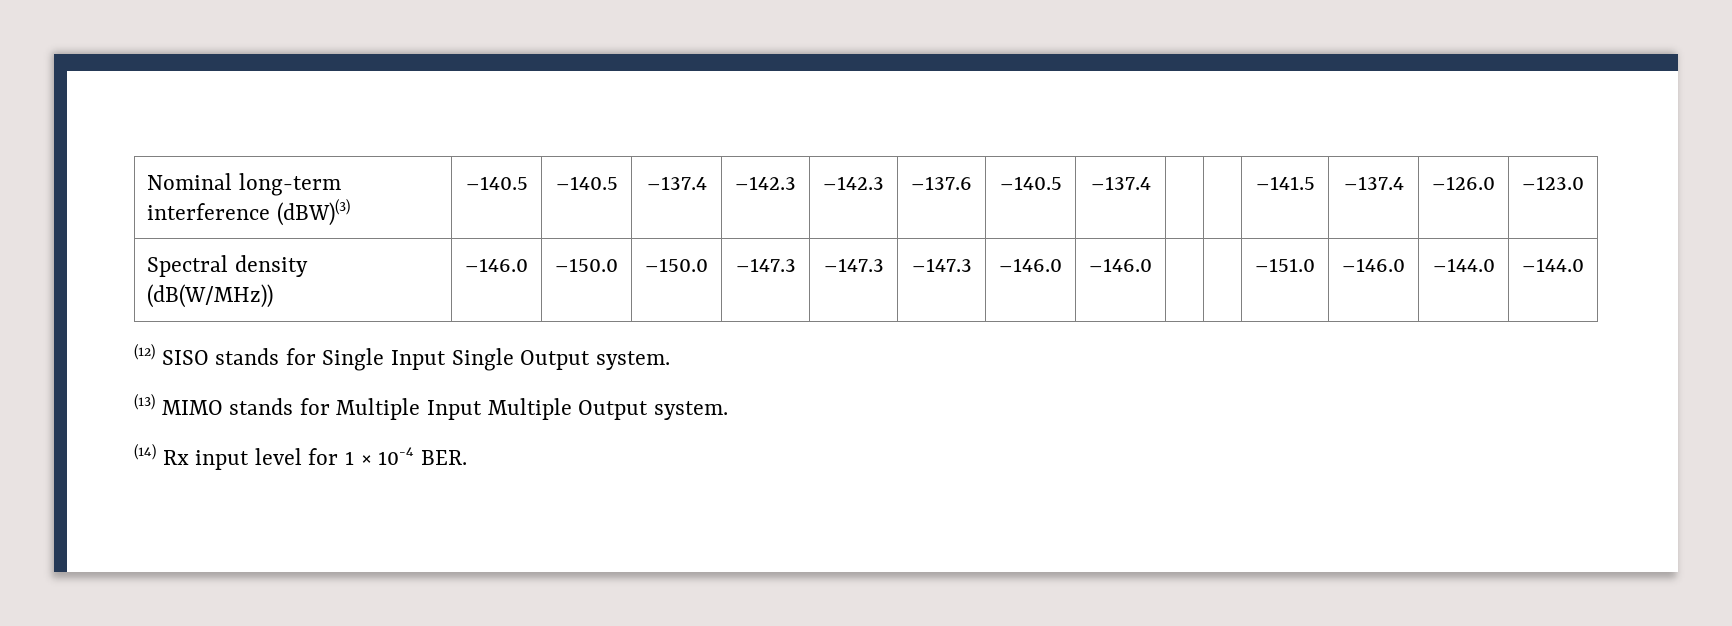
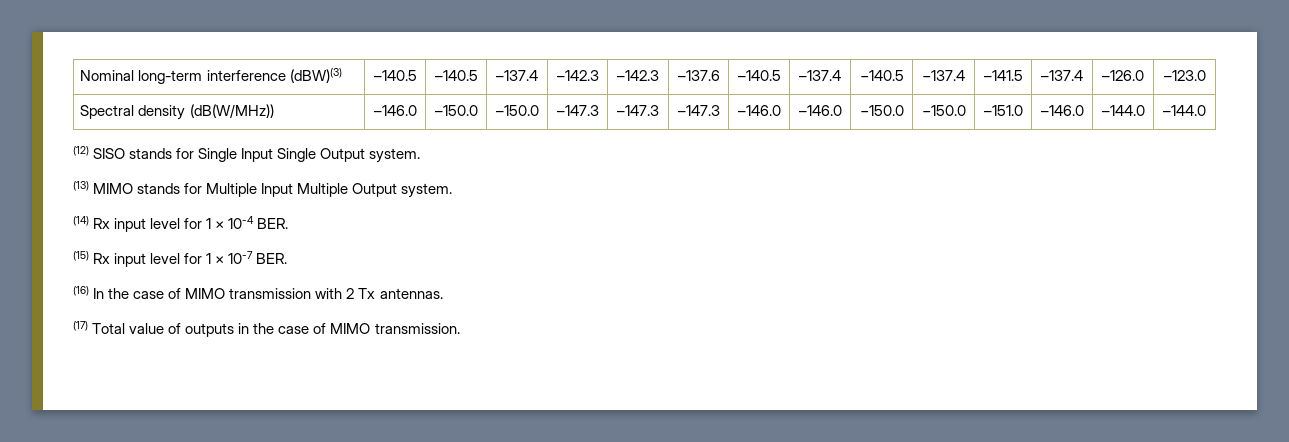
(1151, 183) | -> [859,70,904,81] [922,70,965,81] −140.5 | −137.4
(1152, 265) | -> [859,105,904,116] [921,105,966,116] −150.0 | −150.0
(467, 457) none -> [73,251,288,267] [73,286,443,299] [73,321,460,337] // (15) Rx input level for 1 × 10-7 BER. // (16) In the case of MIMO transmission with 2 Tx antennas. // (17) Total value of outputs in the case of MIMO transmission.

